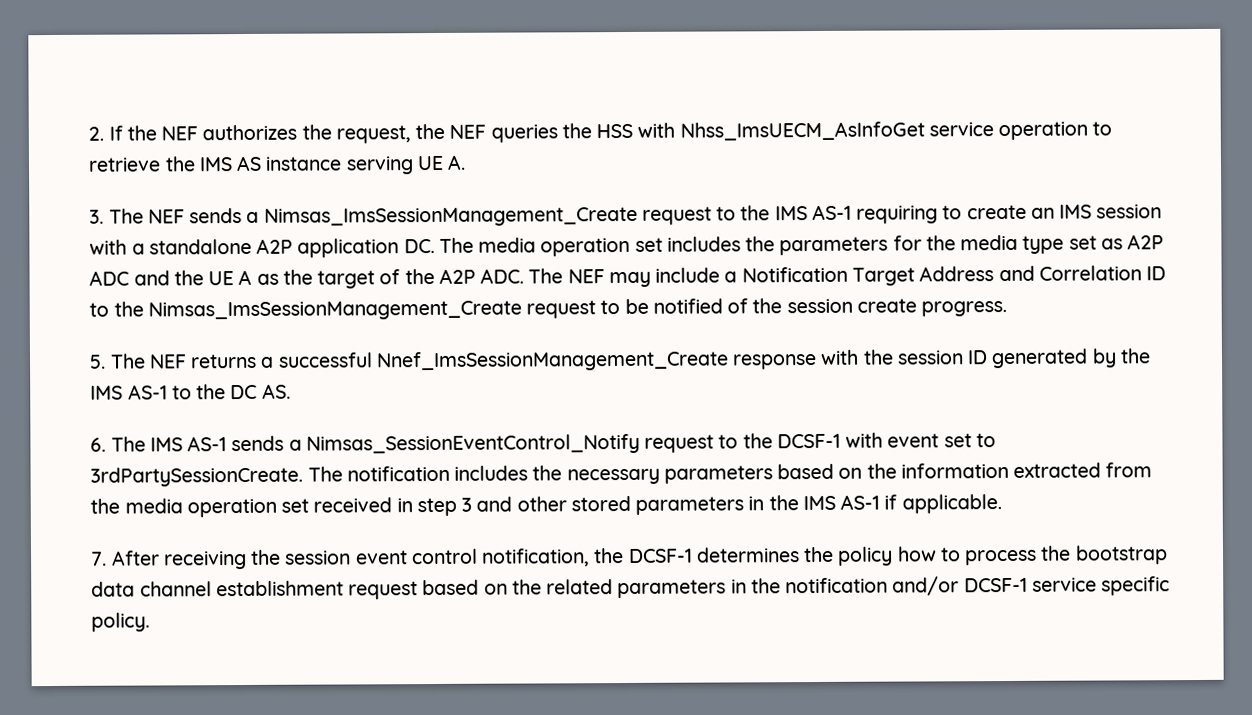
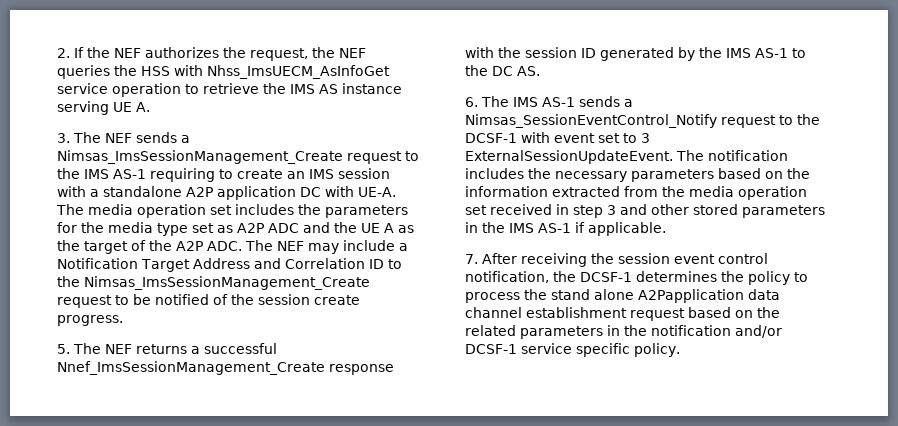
[403,239,435,254] DC. -> [299,186,396,197] DC with UE-A.
[90,466,304,487] 3rdPartySessionCreate. -> [640,133,650,143] [464,150,673,164] 3 ExternalSessionUpdateEvent.
[896,546,937,562] how -> (790, 278) none
[1074,545,1168,565] bootstrap -> [550,289,744,303] stand alone A2Papplication

